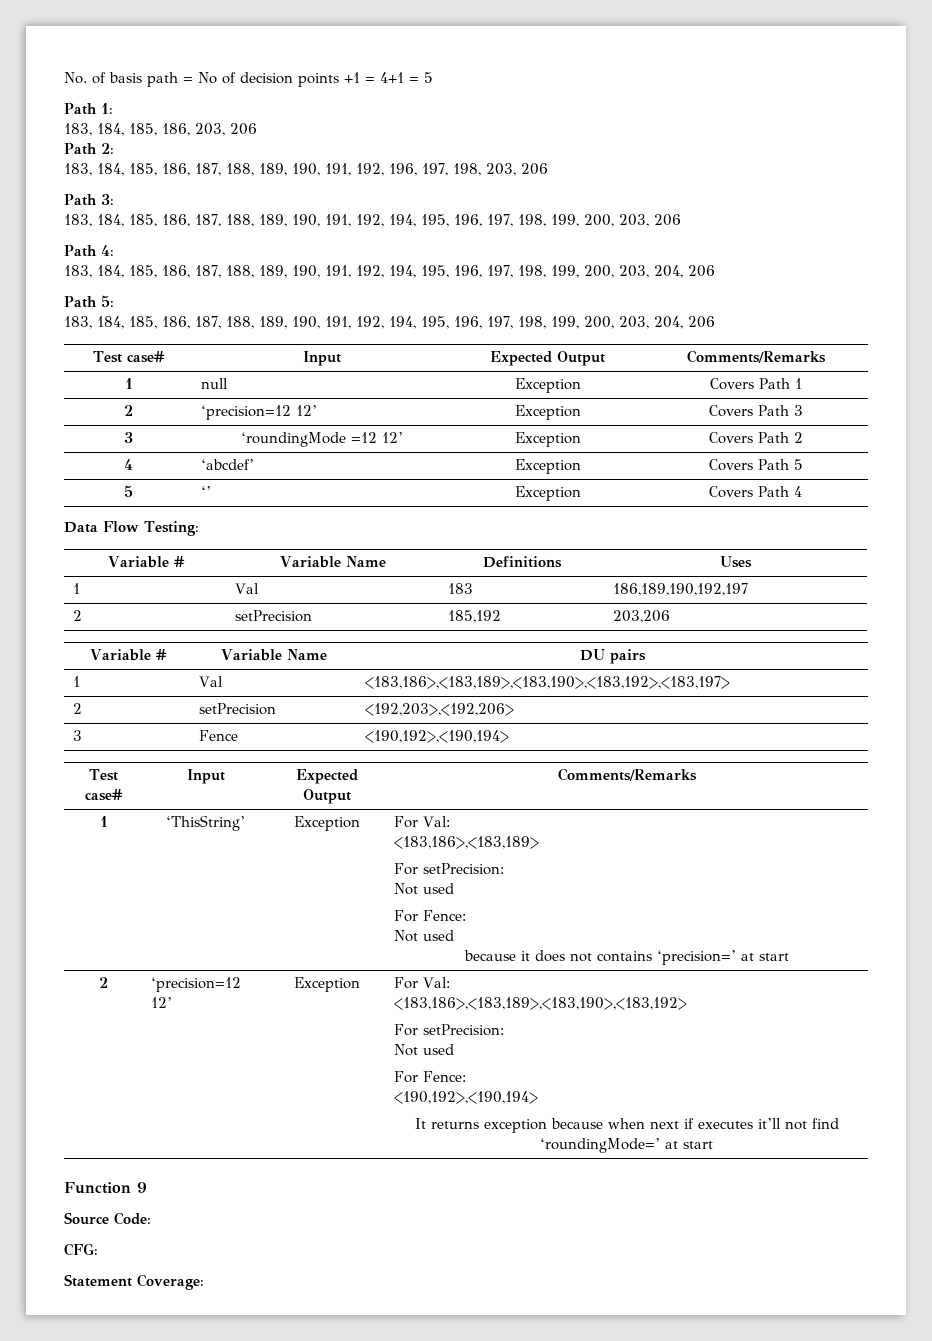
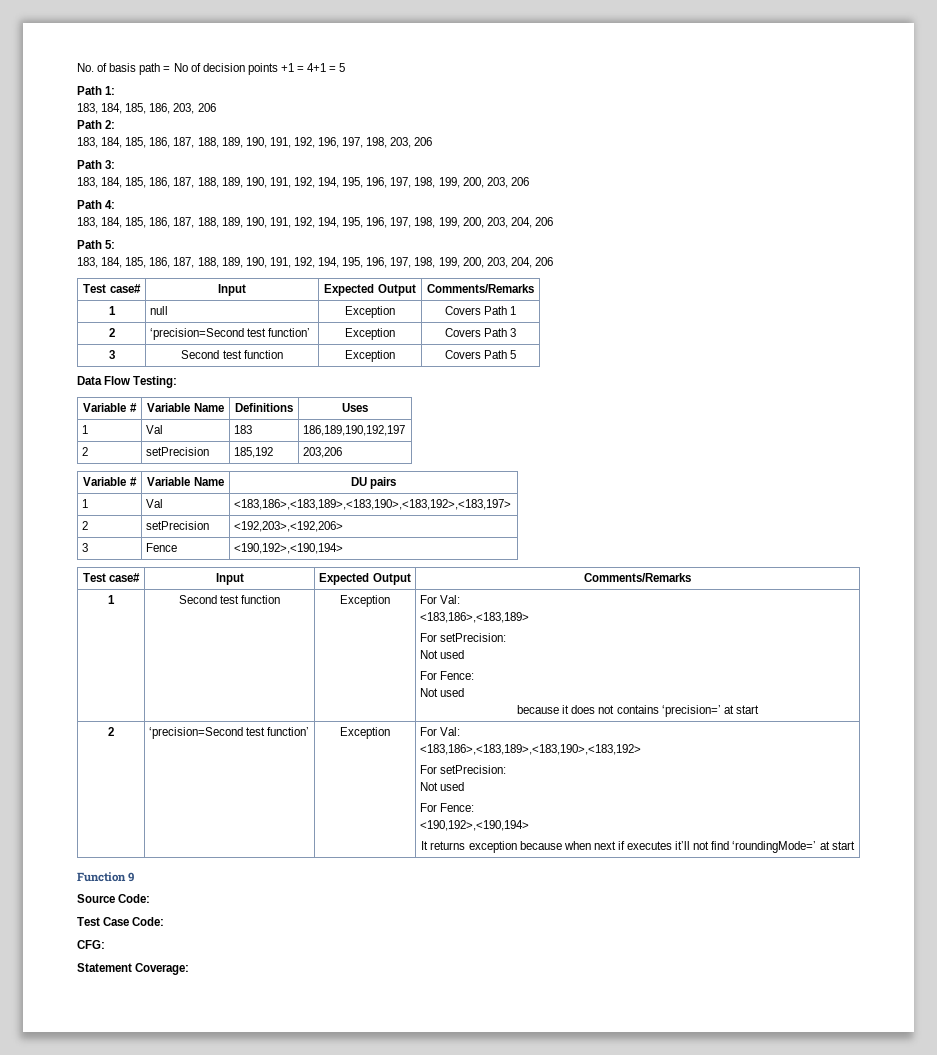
[200,405,317,420] ‘precision=12 12’ -> [150,328,311,340] ‘precision=Second test function’
[241,432,403,447] [514,432,581,447] [708,432,803,444] [124,459,133,470] [200,459,254,470] [514,459,581,474] [708,459,803,471] [124,485,133,497] [200,486,211,497] [514,486,581,501] [709,486,802,498] ‘roundingMode =12 12’ | Exception | Covers Path 2 // 4 | ‘abcdef’ | Exception | Covers Path 5 // 5 | ‘’ | Exception | Covers Path 4 -> [181,350,283,359] [345,350,395,362] [444,350,517,359] Second test function | Exception | Covers Path 5
[166,815,245,831] ‘ThisString’ -> [178,595,281,604] Second test function
[150,977,241,992] [150,997,172,1008] ‘precision=12 12’ -> [149,727,310,739] ‘precision=Second test function’
(151, 1218) none -> [77,917,165,926] // Test Case Code:

